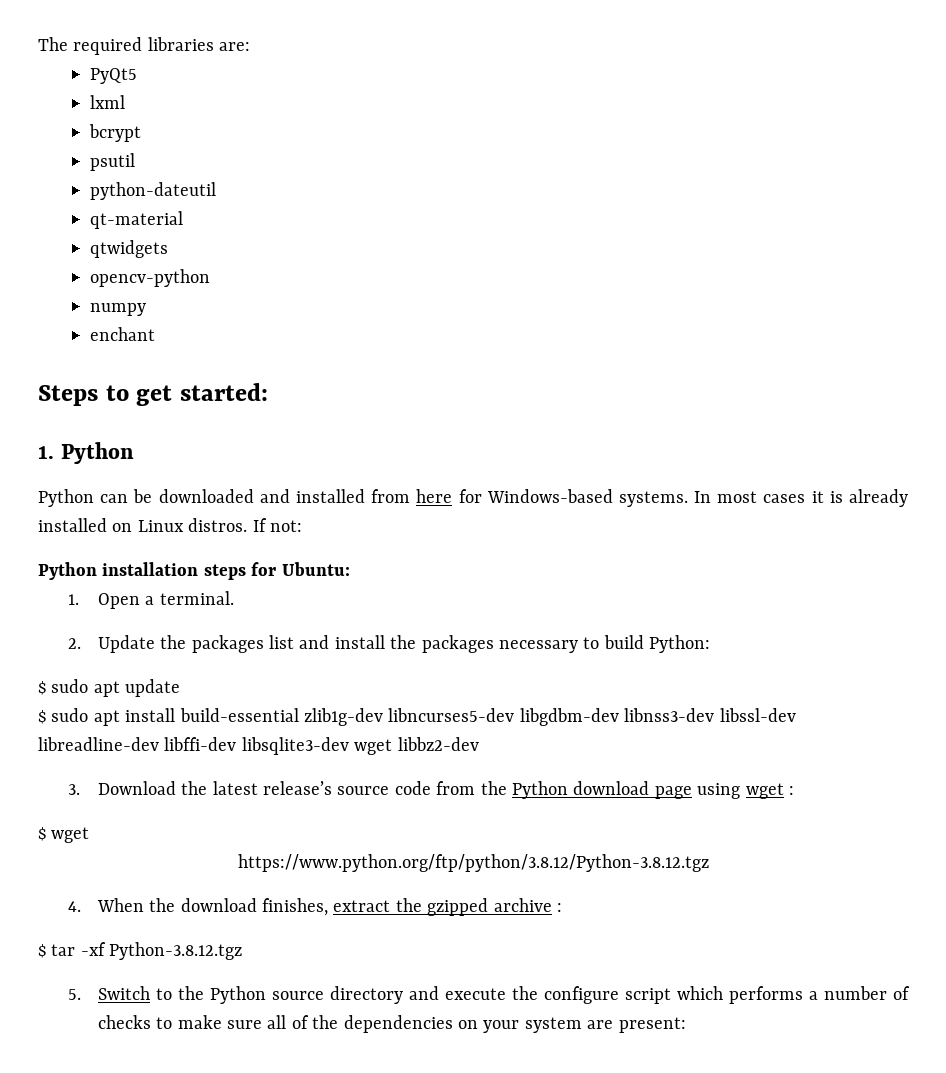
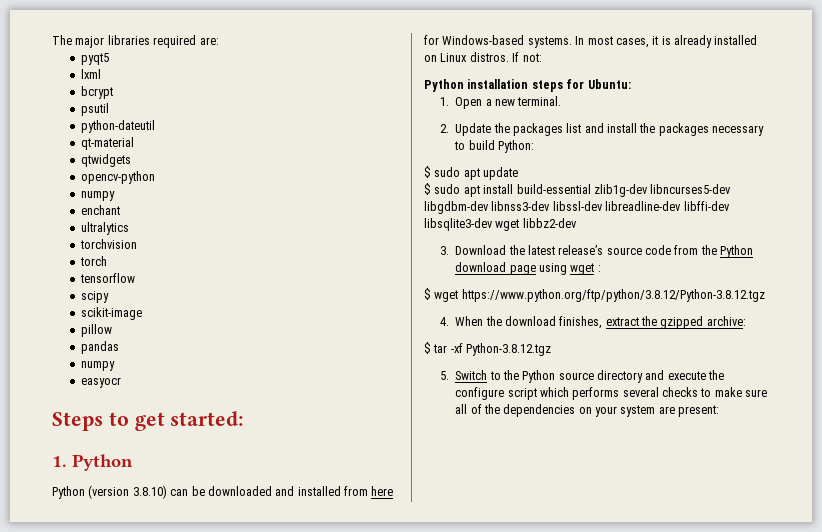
[73,37,214,55] required libraries -> [75,35,197,48] major libraries required
[89,68,137,84] PyQt5 -> [81,53,110,65] pyqt5
(155, 334) none -> [81,222,130,235] [80,239,138,249] [80,256,108,266] [80,273,136,283] [81,291,110,303] [81,307,143,320] [81,324,113,337] [81,341,120,354] [81,361,116,371] [81,377,122,388] // ultralytics // torchvision // torch // tensorflow // scipy // scikit-image // pillow // pandas // numpy // easyocr
(94, 498) none -> [88,485,167,499] (version 3.8.10)
[763,494,806,503] cases -> [615,38,649,48] cases,
(155, 600) none -> [494,99,515,106] new
(90, 835) // -> (459, 296) none
[493,898,562,912] archive : -> [706,316,746,326] archive:
[808,986,910,1000] a number of -> [622,387,659,397] several

